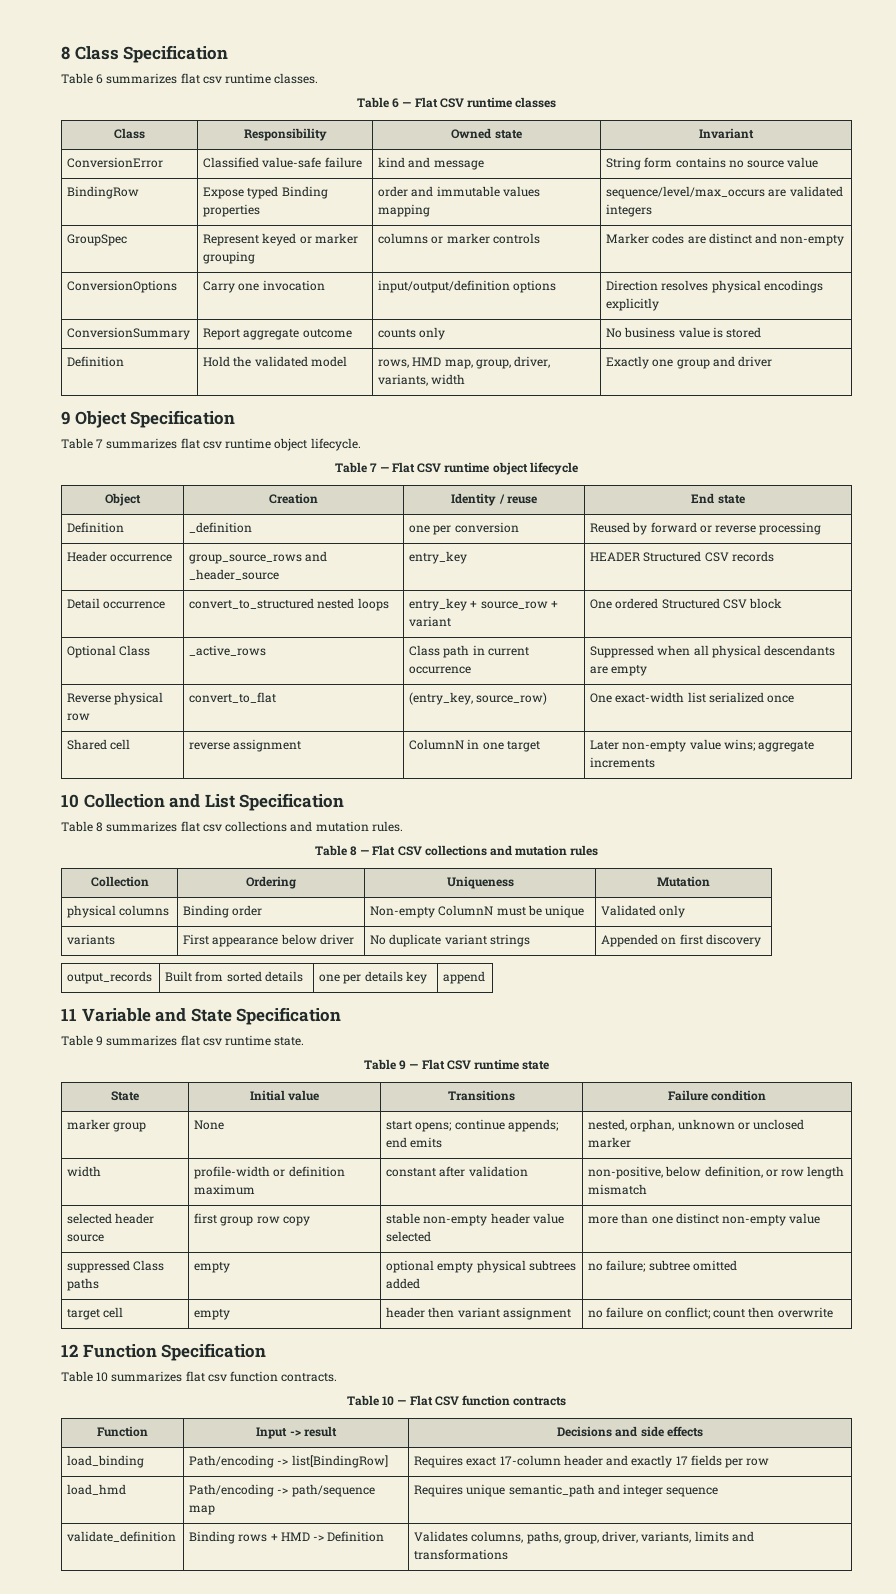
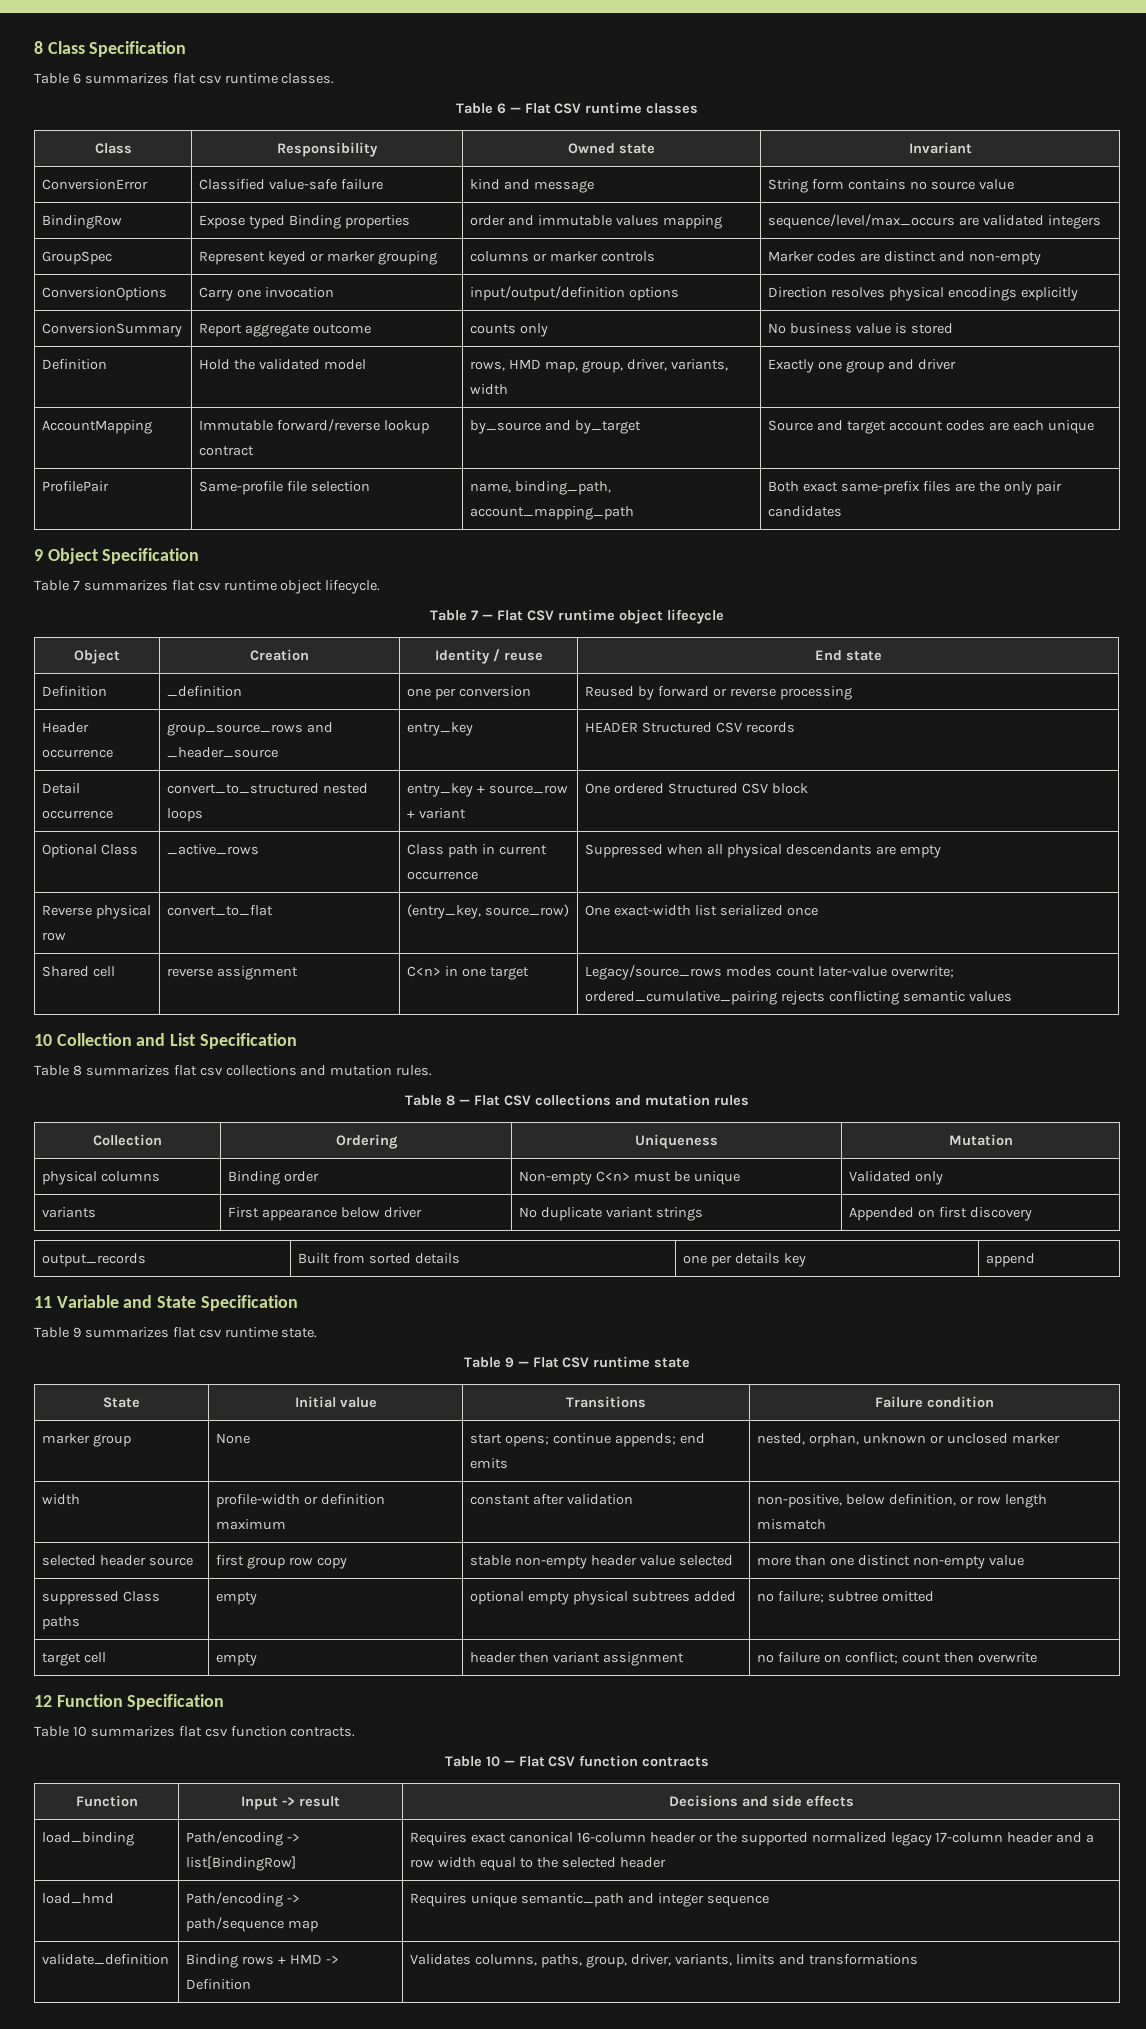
(773, 361) none -> [42,420,153,434] [199,419,430,434] [199,446,255,456] [470,420,642,434] [768,420,1094,434] [42,481,110,492] [199,481,371,495] [470,481,612,495] [470,506,635,520] [768,481,1062,495] [768,506,843,517] // AccountMapping | Immutable forward/reverse lookup contract | by_source and by_target | Source and target account codes are each unique // ProfilePair | Same-profile file selection | name, binding_path, account_mapping_path | Both exact same-prefix files are the only pair candidates
[409,739,465,750] ColumnN -> [407,966,442,977] C<n>
[590,739,815,752] [590,757,656,768] Later non-empty value wins; aggregate increments -> [585,965,954,980] [585,991,1012,1005] Legacy/source_rows modes count later-value overwrite; ordered_cumulative_pairing rejects conflicting semantic values
[438,905,494,916] ColumnN -> [596,1171,631,1182] C<n>
[499,1455,770,1468] 17-column header and exactly 17 fields per row -> [509,1832,1095,1846] [410,1857,666,1871] canonical 16-column header or the supported normalized legacy 17-column header and a row width equal to the selected header

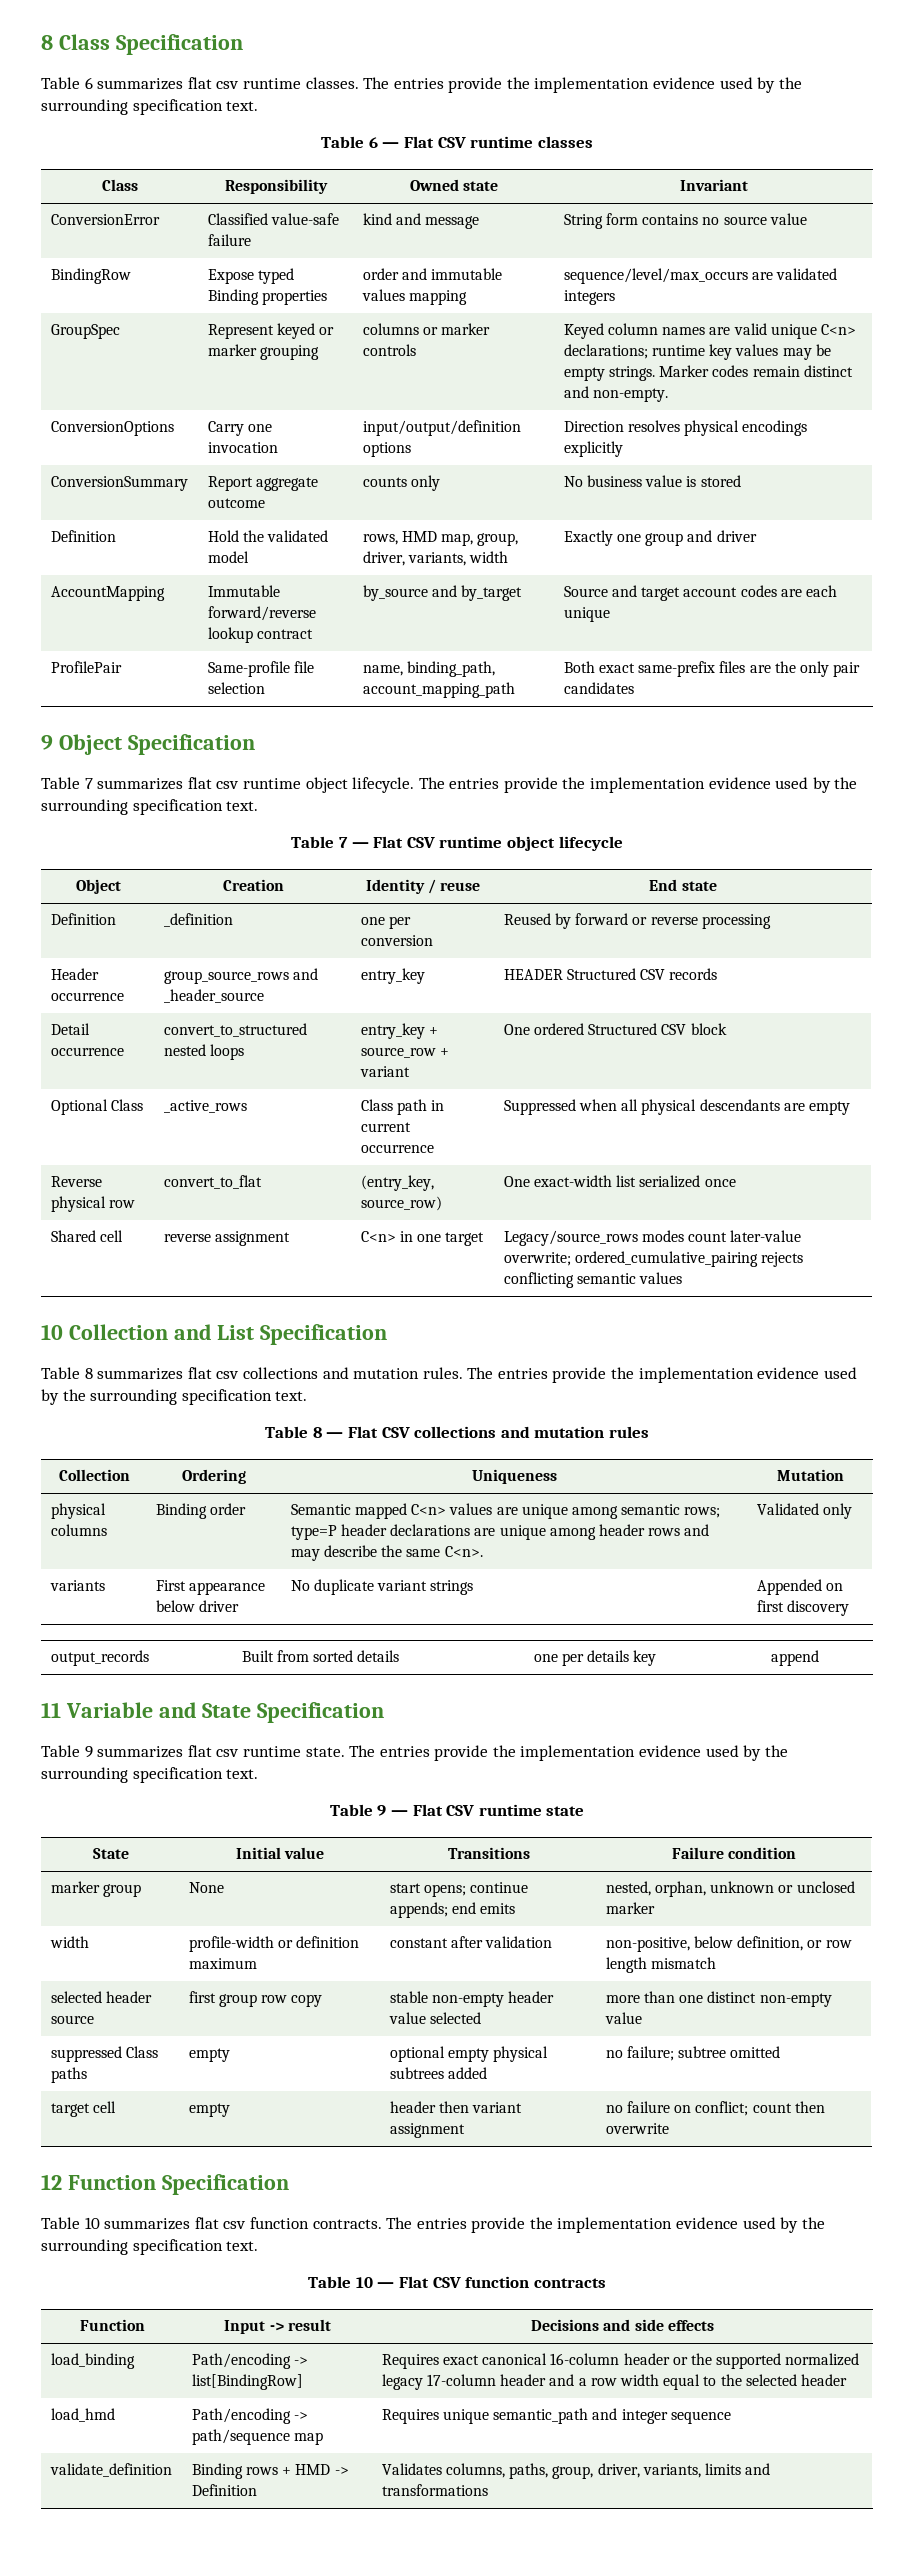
(335, 78) none -> [363,77,802,93] [41,99,259,115] The entries provide the implementation evidence used by the surrounding specification text.
(656, 256) none -> [563,323,856,339] [563,344,831,360] [563,366,656,381] Keyed column names are valid unique C<n> declarations; runtime key values may be empty strings.
[860,253,881,262] are -> [752,366,800,377] remain
[968,252,1041,265] non-empty -> [593,388,669,402] non-empty.
(381, 587) none -> [418,777,858,793] [41,799,259,815] The entries provide the implementation evidence used by the surrounding specification text.
(433, 1070) none -> [467,1367,857,1383] [41,1389,308,1405] The entries provide the implementation evidence used by the surrounding specification text.
[519,1171,740,1185] Non-empty C<n> must be unique -> [290,1503,721,1519] [290,1524,710,1540] [290,1545,483,1561] Semantic mapped C<n> values are unique among semantic rows; type=P header declarations are unique among header rows and may describe the same C<n>.
(318, 1333) none -> [349,1745,788,1761] [41,1767,259,1783] The entries provide the implementation evidence used by the surrounding specification text.
(356, 1732) none -> [386,2217,825,2233] [41,2239,259,2255] The entries provide the implementation evidence used by the surrounding specification text.

